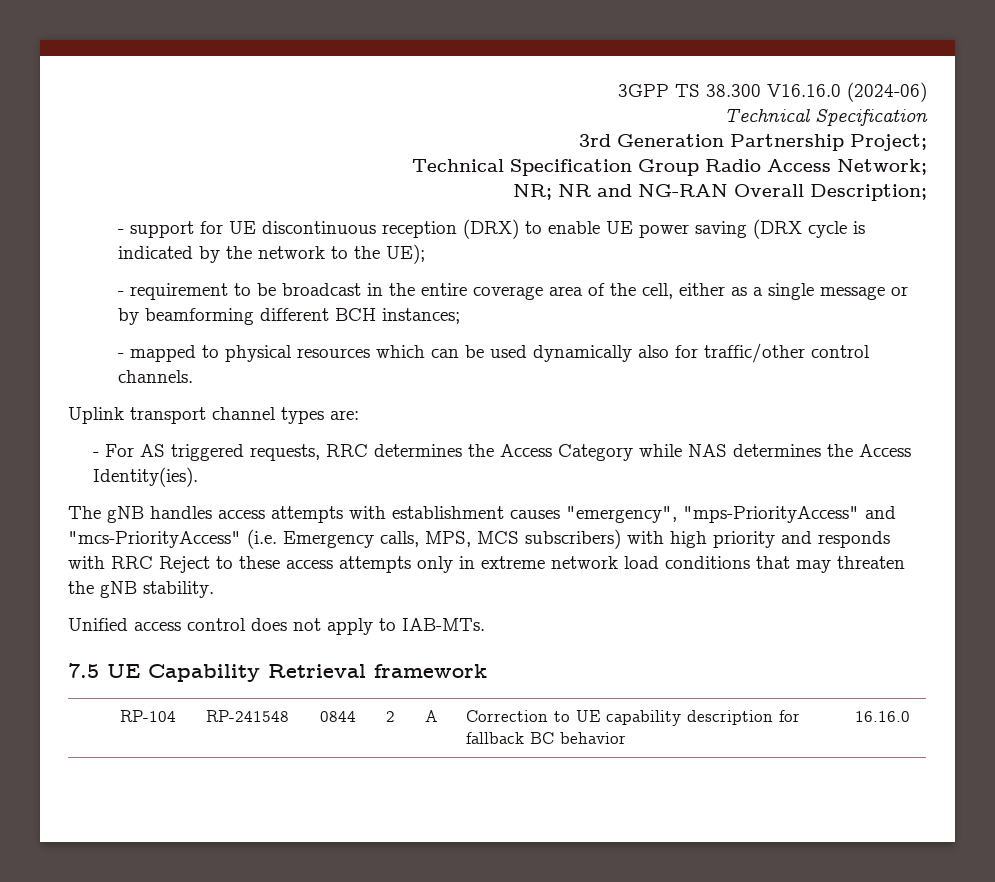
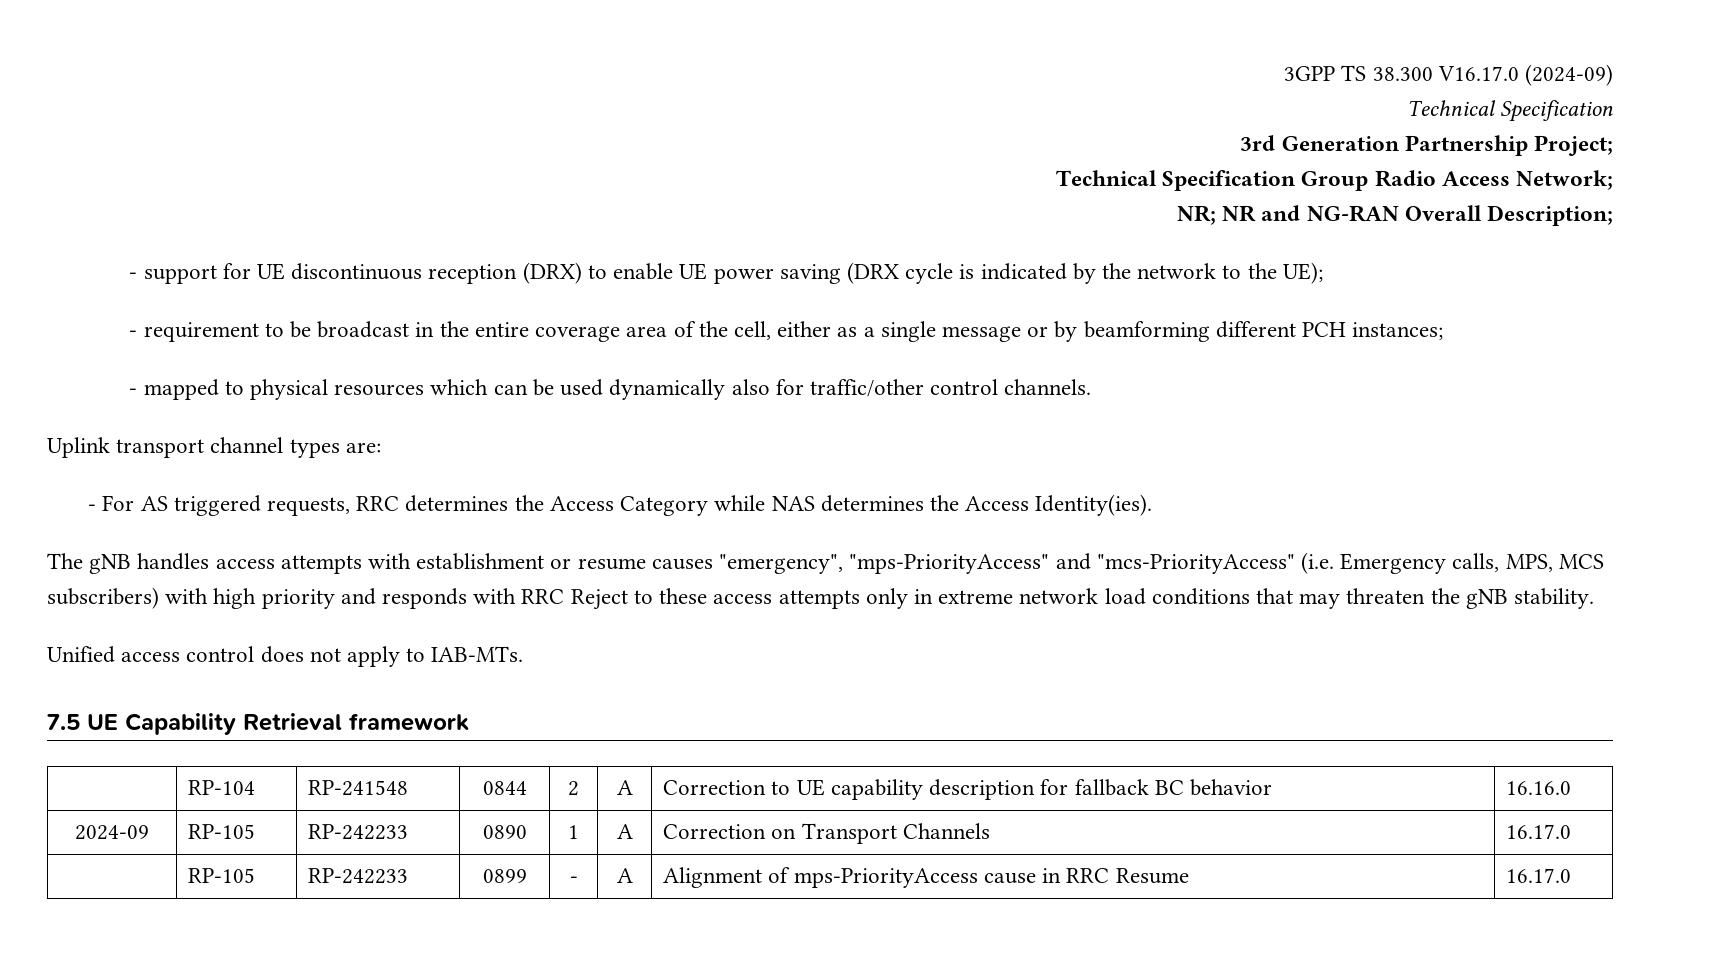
[767,82,927,102] V16.16.0 (2024-06) -> [1437,64,1613,86] V16.17.0 (2024-09)
[334,308,376,321] BCH -> [1302,322,1347,337] PCH
(504, 512) none -> [550,558,646,570] or resume
(911, 716) none -> [75,825,149,840] [188,824,256,839] [308,824,409,840] [482,825,527,839] [568,825,579,839] [616,824,633,839] [663,823,990,844] [1506,824,1572,839] [188,868,256,883] [308,868,409,884] [482,869,527,883] [569,876,578,883] [616,868,633,883] [663,867,1189,888] [1506,868,1572,883] // 2024-09 | RP-105 | RP-242233 | 0890 | 1 | A | Correction on Transport Channels | 16.17.0 // | RP-105 | RP-242233 | 0899 | - | A | Alignment of mps-PriorityAccess cause in RRC Resume | 16.17.0

